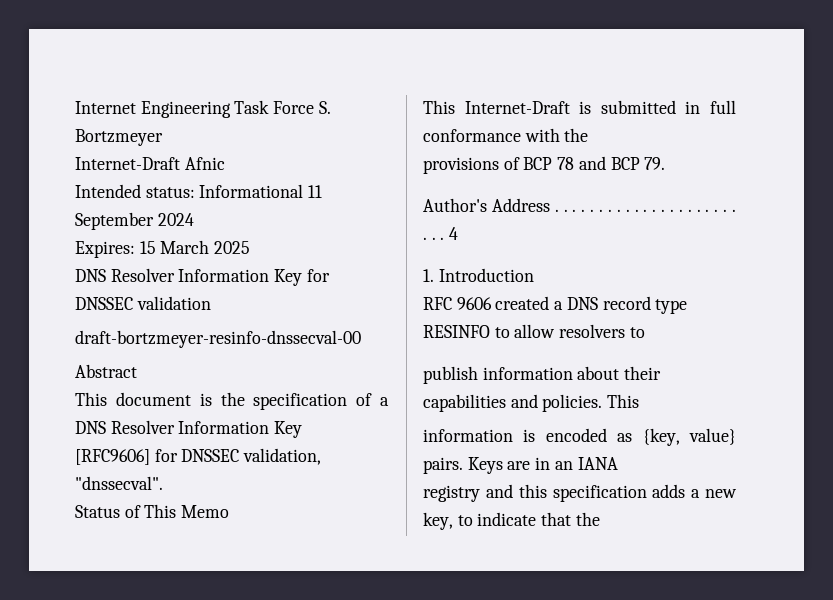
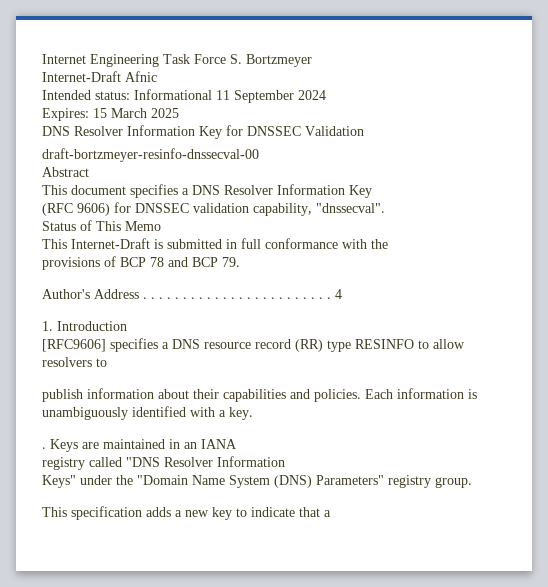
[136,296,211,310] validation -> [305,126,364,136] Validation
[199,392,373,410] is the specification of -> [130,184,178,198] specifies
[75,448,322,465] [RFC9606] for DNSSEC validation, -> [42,202,312,216] (RFC 9606) for DNSSEC validation capability,
[423,296,651,310] RFC 9606 created a DNS record -> [42,338,323,352] [RFC9606] specifies a DNS resource record (RR)
[607,394,640,408] This // -> [365,389,393,399] Each
[545,428,736,446] [423,457,463,474] encoded as {key, value} pairs. -> [42,406,253,420] [42,447,46,449] unambiguously identified with a key. // .
(531, 465) none -> [103,439,165,449] maintained
[485,484,547,498] and this -> [89,456,285,467] [42,475,472,488] [42,507,67,517] called "DNS Resolver Information // Keys" under the "Domain Name System (DNS) Parameters" registry group. // This
[423,512,453,530] key, -> [212,507,232,520] key
[575,512,600,526] the -> [324,510,331,517] a

